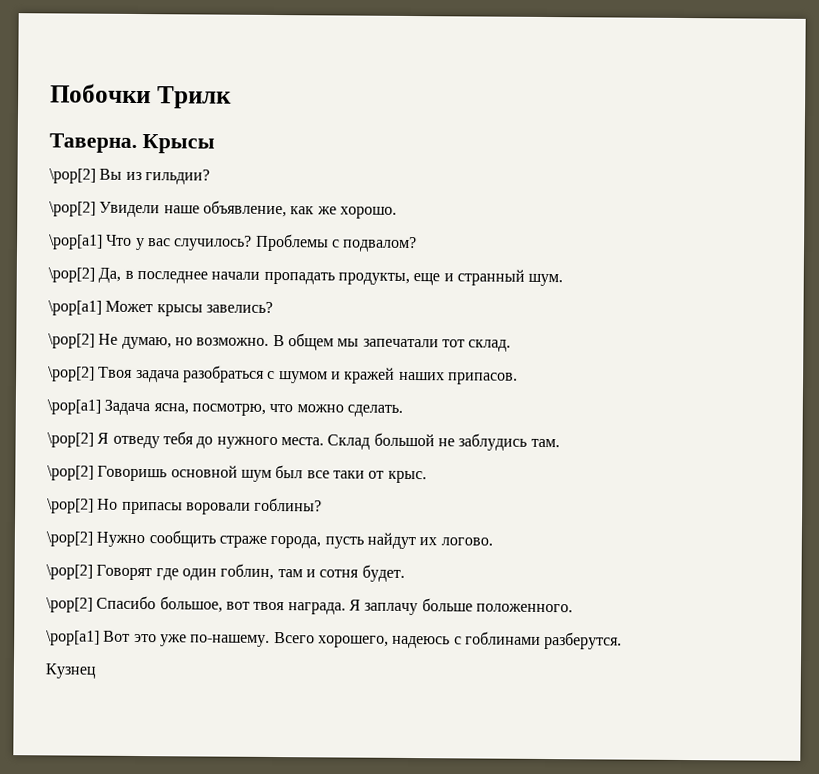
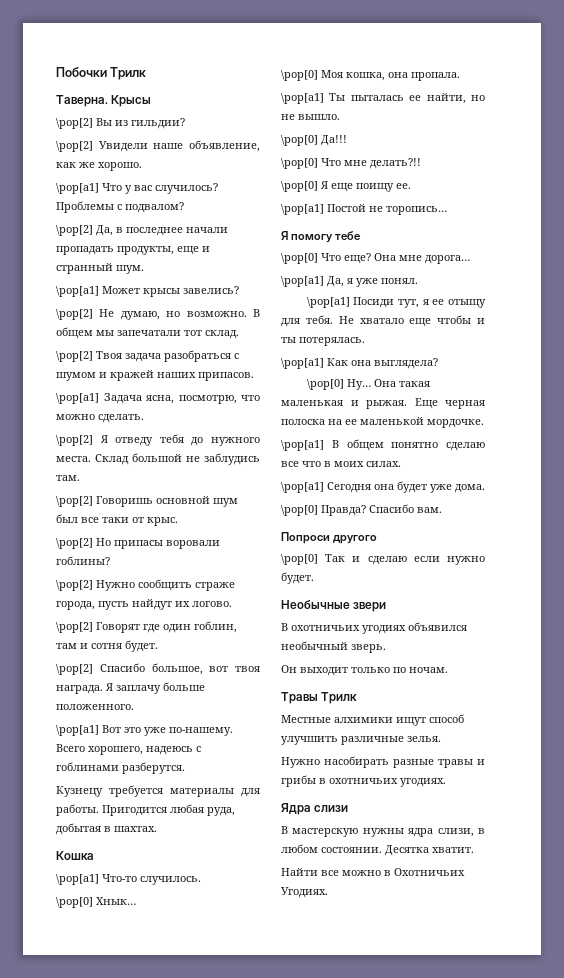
[45,663,96,679] Кузнец -> [56,785,260,797] [56,804,235,816] [56,823,157,835] [56,851,94,860] [56,874,201,885] [56,897,136,908] [281,70,460,81] [281,93,485,104] [281,114,340,120] [281,135,347,146] [281,158,421,169] [281,181,411,192] [281,204,447,215] [281,231,362,243] [281,253,470,264] [281,276,418,287] [306,297,486,308] [281,315,485,327] [281,337,365,346] [281,358,438,369] [306,379,430,390] [281,398,485,409] [281,417,484,428] [281,439,485,451] [281,461,401,467] [281,481,485,493] [281,504,442,516] [281,532,378,544] [281,554,485,565] [281,572,314,584] [281,600,387,612] [281,622,467,634] [281,641,386,653] [281,665,448,676] [281,692,358,704] [281,714,464,726] [281,736,441,745] [281,756,485,768] [281,775,446,787] [281,803,349,815] [281,826,485,837] [281,844,474,856] [281,868,465,876] [281,887,328,898] Кузнецу требуется материалы для работы. Пригодится любая руда, добытая в шахтах. // Кошка // \pop[a1] Что-то случилось. // \pop[0] Хнык… // \pop[0] Моя кошка, она пропала. // \pop[a1] Ты пыталась ее найти, но не вышло. // \pop[0] Да!!! // \pop[0] Что мне делать?!! // \pop[0] Я еще поищу ее. // \pop[a1] Постой не торопись… // Я помогу тебе // \pop[0] Что еще? Она мне дорога… // \pop[a1] Да, я уже понял. // \pop[a1] Посиди тут, я ее отыщу для тебя. Не хватало еще чтобы и ты потерялась. // \pop[a1] Как она выглядела? // \pop[0] Ну… Она такая маленькая и рыжая. Еще черная полоска на ее маленькой мордочке. // \pop[a1] В общем понятно сделаю все что в моих силах. // \pop[a1] Сегодня она будет уже дома. // \pop[0] Правда? Спасибо вам. // Попроси другого // \pop[0] Так и сделаю если нужно будет. // Необычные звери // В охотничьих угодиях объявился необычный зверь. // Он выходит только по ночам. // Травы Трилк // Местные алхимики ищут способ улучшить различные зелья. // Нужно насобирать разные травы и грибы в охотничьих угодиях. // Ядра слизи // В мастерскую нужны ядра слизи, в любом состоянии. Десятка хватит. // Найти все можно в Охотничьих Угодиях.

